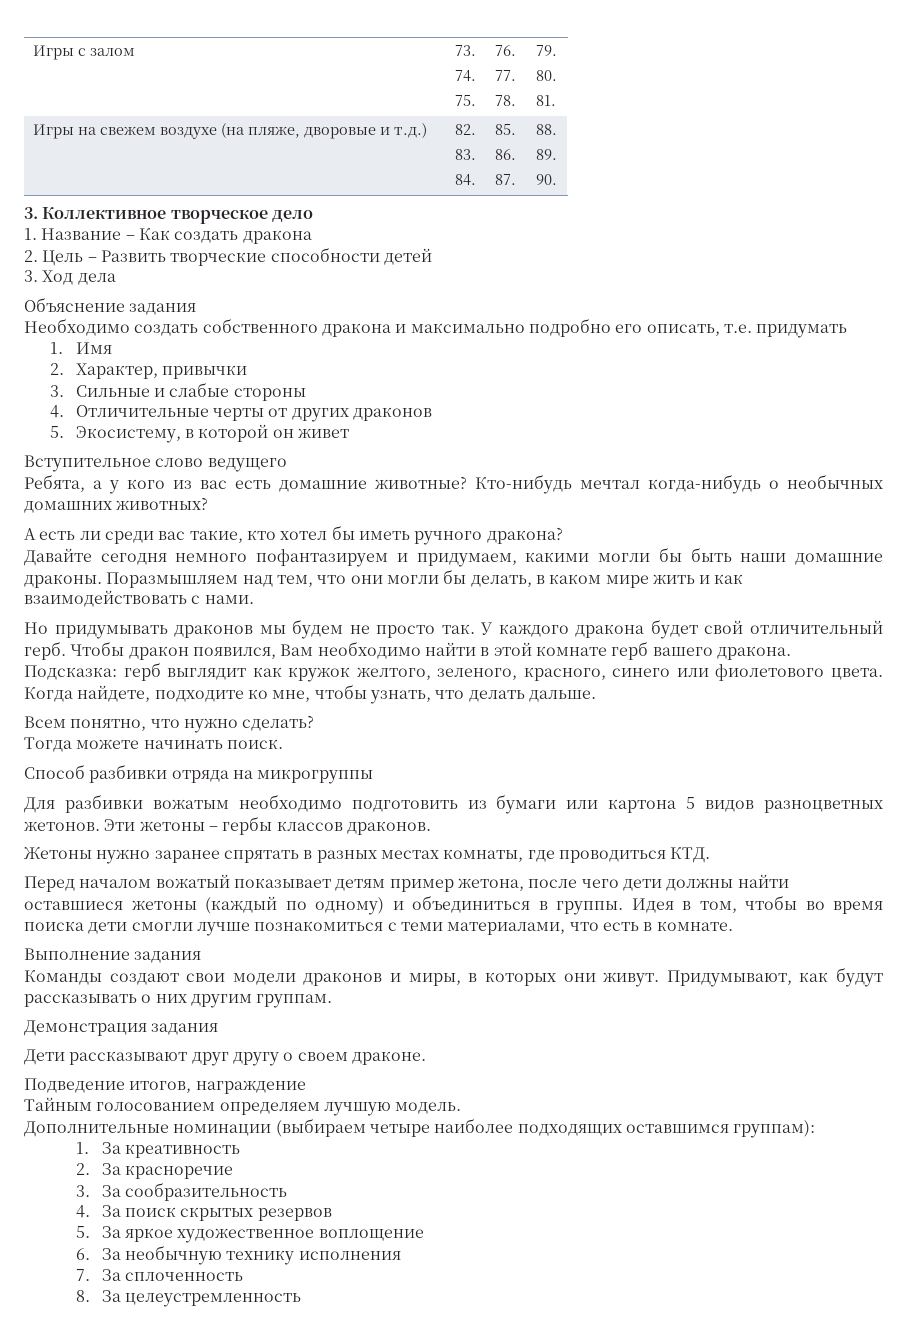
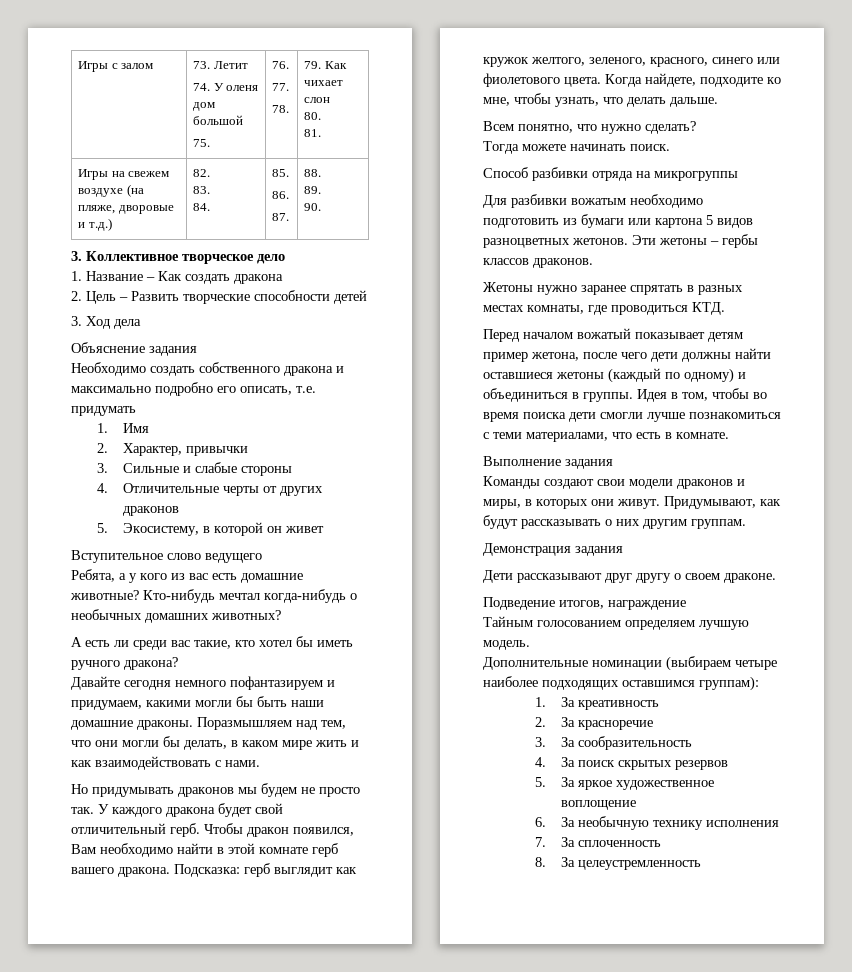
(477, 50) none -> [213,61,248,69] Летит
(477, 76) none -> [213,83,259,91] [193,102,216,111] [193,115,244,125] У оленя дом большой
(558, 50) none -> [324,61,347,69] [304,80,344,86] [304,97,331,103] Как чихает слон

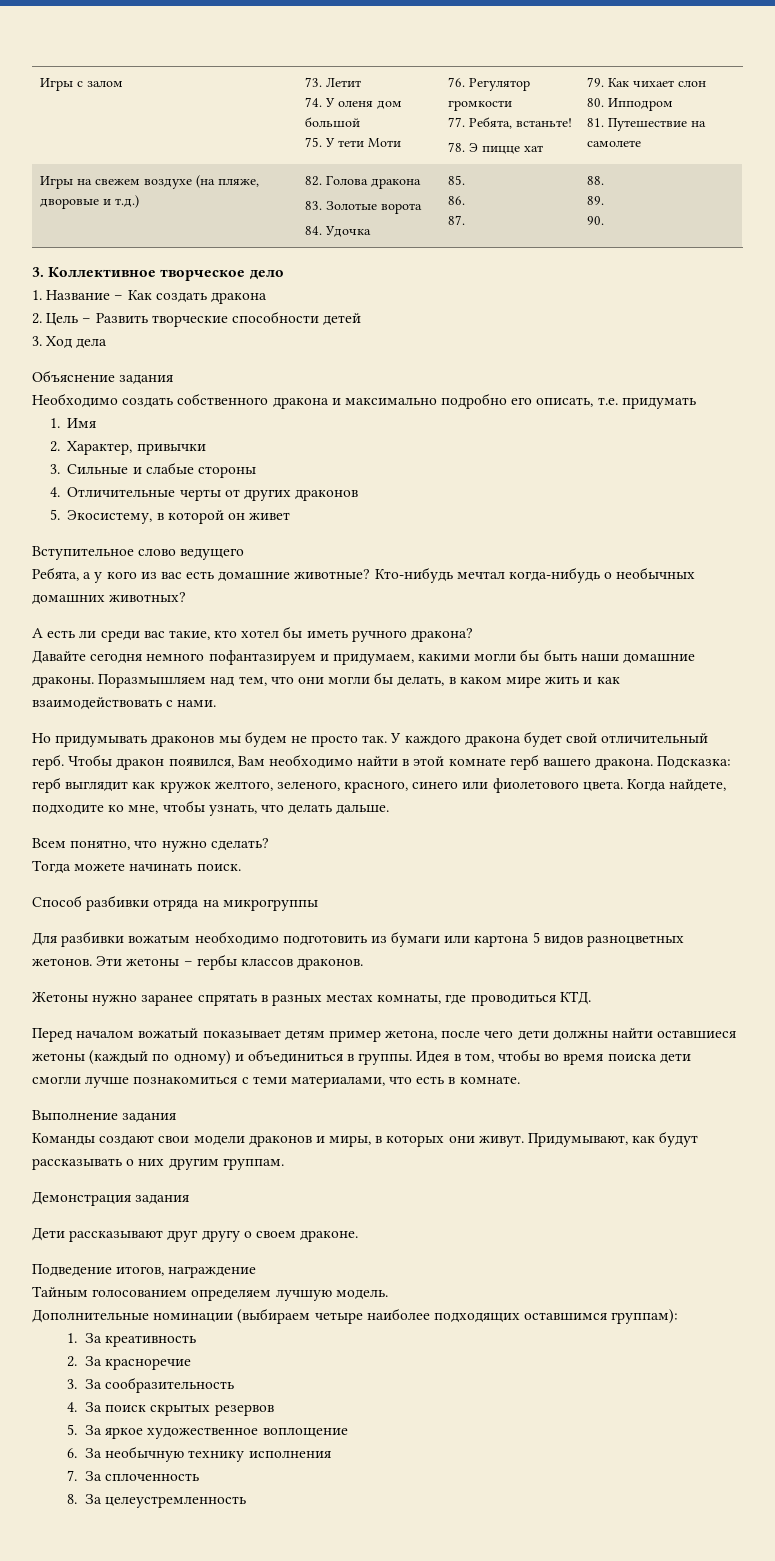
(211, 143) none -> [324,138,401,147] У тети Моти
(290, 65) none -> [468,78,530,91] [447,100,512,111] Регулятор громкости
(290, 87) none -> [468,117,572,129] Ребята, встаньте!
(290, 109) none -> [468,143,543,154] Э пицце хат
(322, 116) none -> [607,98,673,111] Ипподром
(322, 133) none -> [607,118,706,131] [586,140,641,147] Путешествие на самолете
(211, 173) none -> [325,176,421,189] Голова дракона
(211, 190) none -> [325,201,422,214] Золотые ворота
(211, 207) none -> [324,226,371,237] Удочка

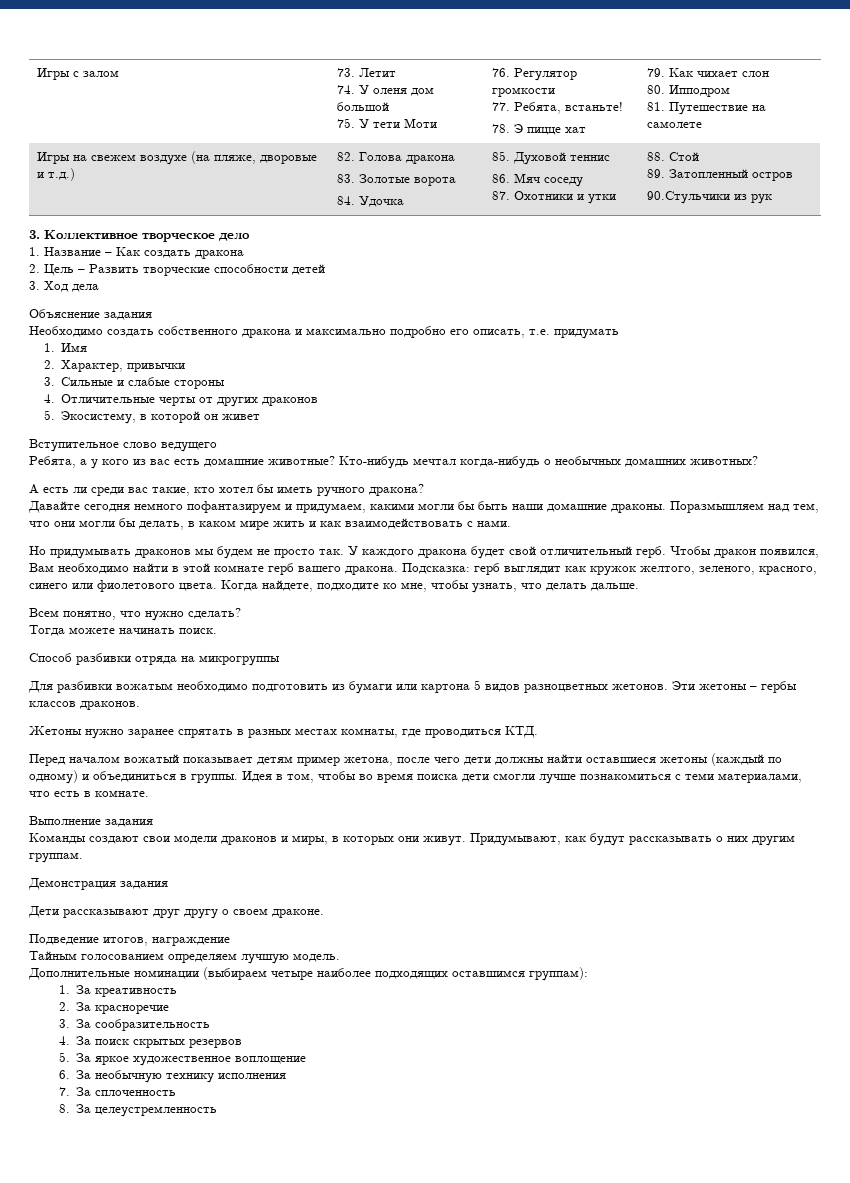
(465, 180) none -> [513,152,611,165] Духовой теннис
(465, 200) none -> [514,173,584,187] Мяч соседу
(465, 220) none -> [514,191,617,204] Охотники и утки
(604, 180) none -> [669,152,700,161] Стой
[586,216,604,225] // 90. -> [669,169,794,181] [647,191,773,204] Затопленный остров // 90.Стульчики из рук

